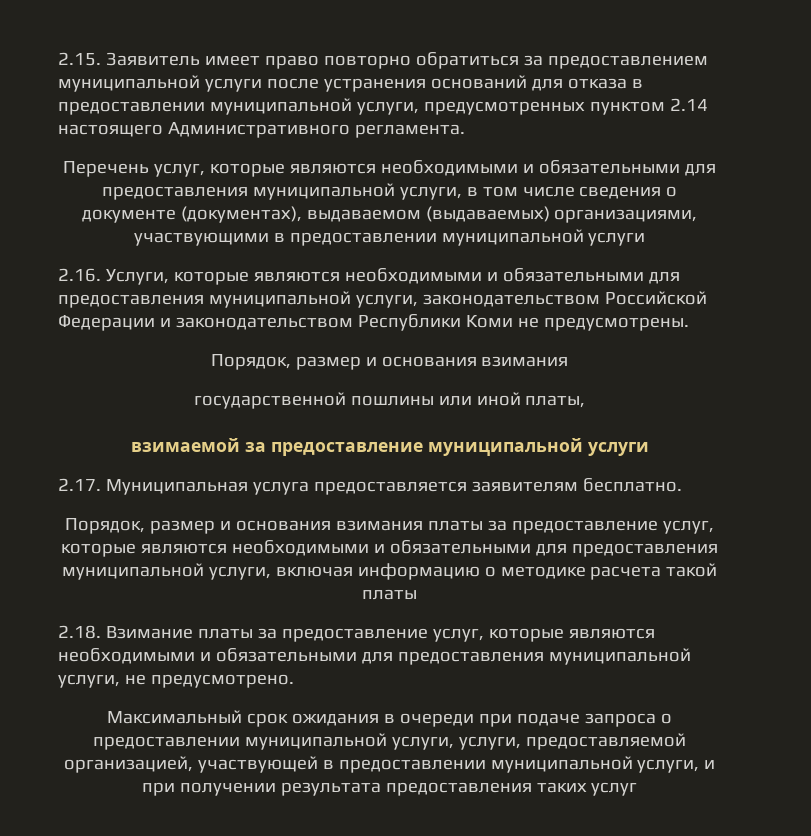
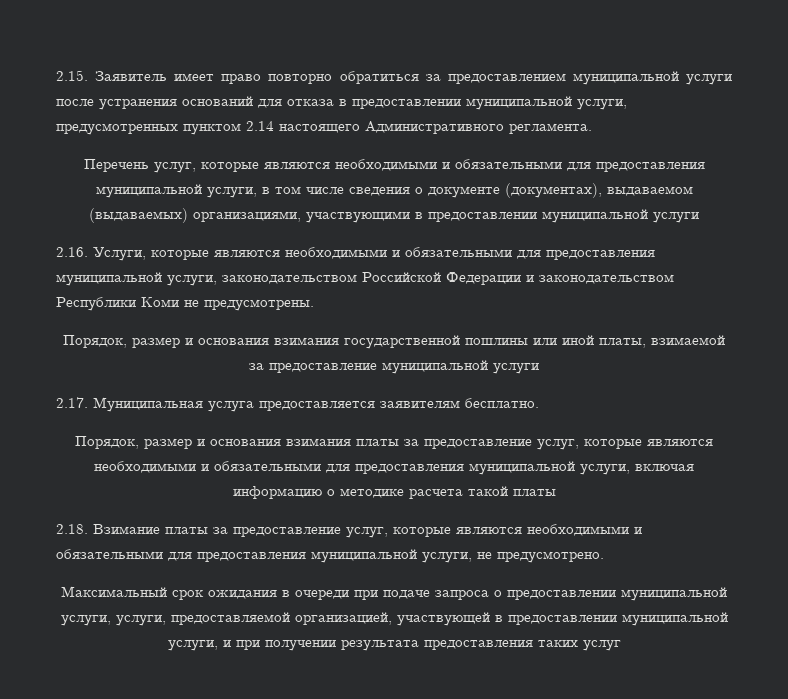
(569, 361) // -> (339, 341) none
(586, 401) // -> (646, 343) none

